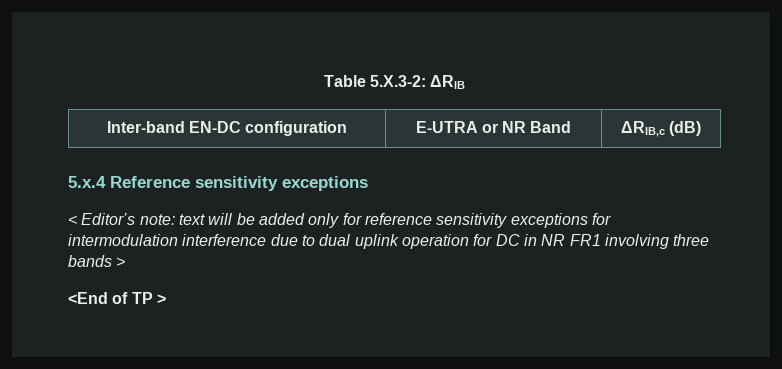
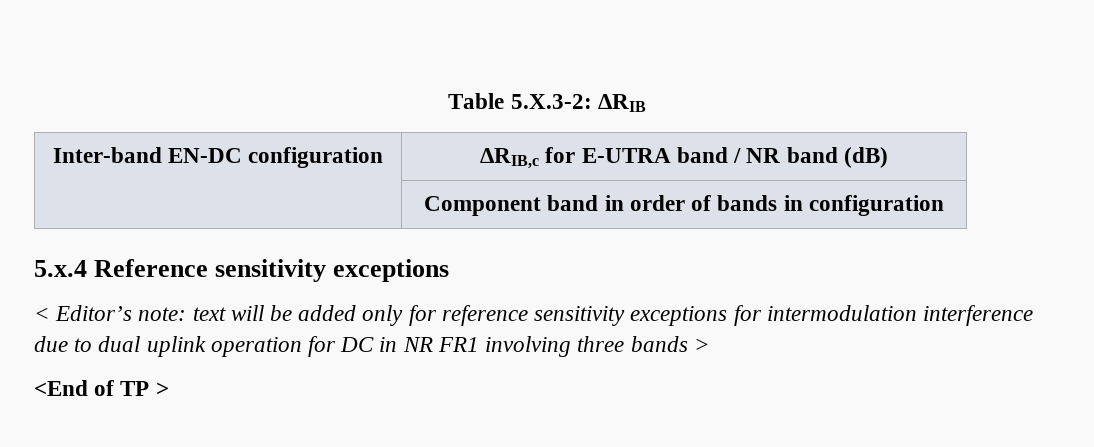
[415,121,572,133] [620,121,702,137] E-UTRA or NR Band | ΔRIB,c (dB) -> [480,147,888,169] [424,195,944,216] ΔRIB,c for E-UTRA band / NR band (dB) // | Component band in order of bands in configuration

